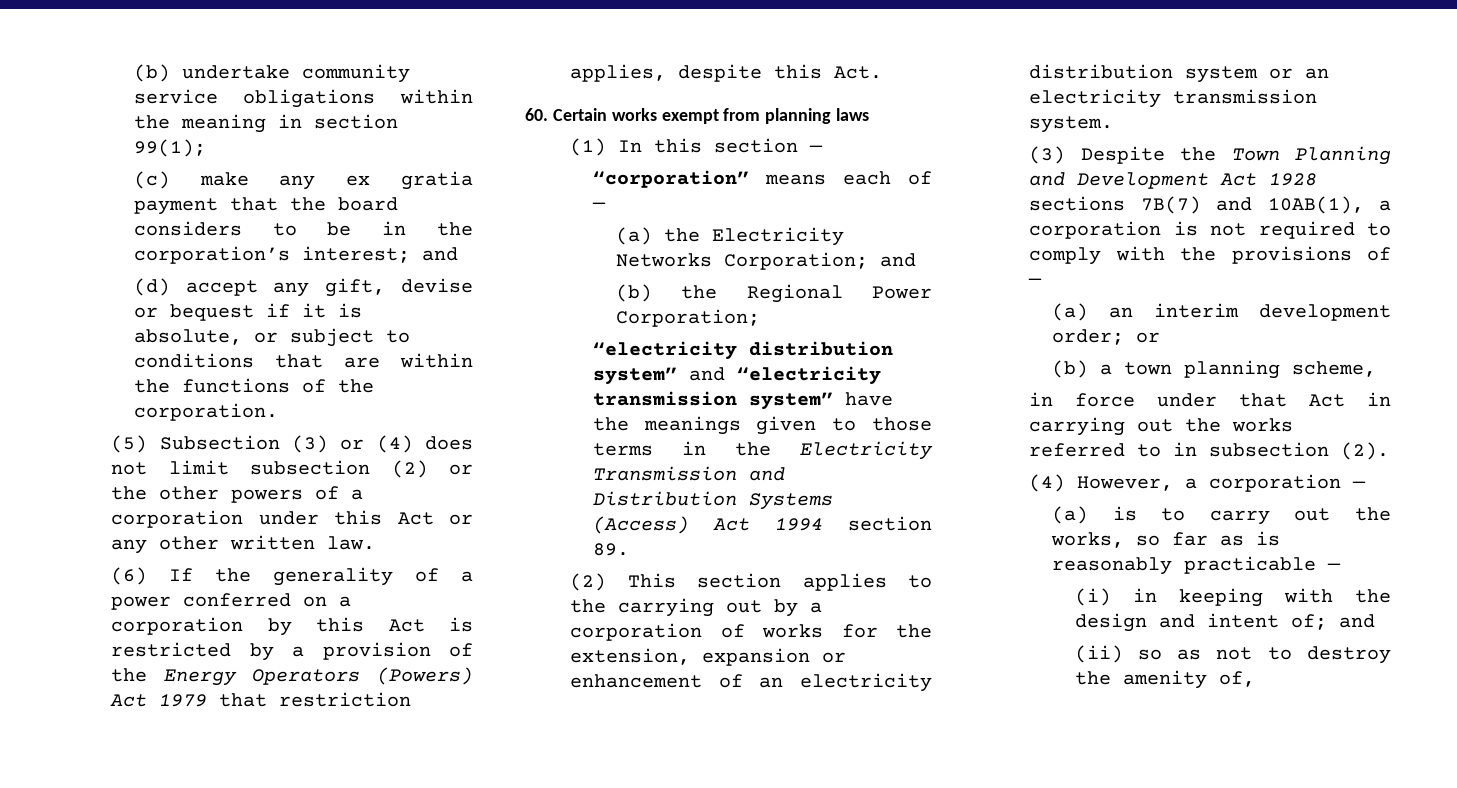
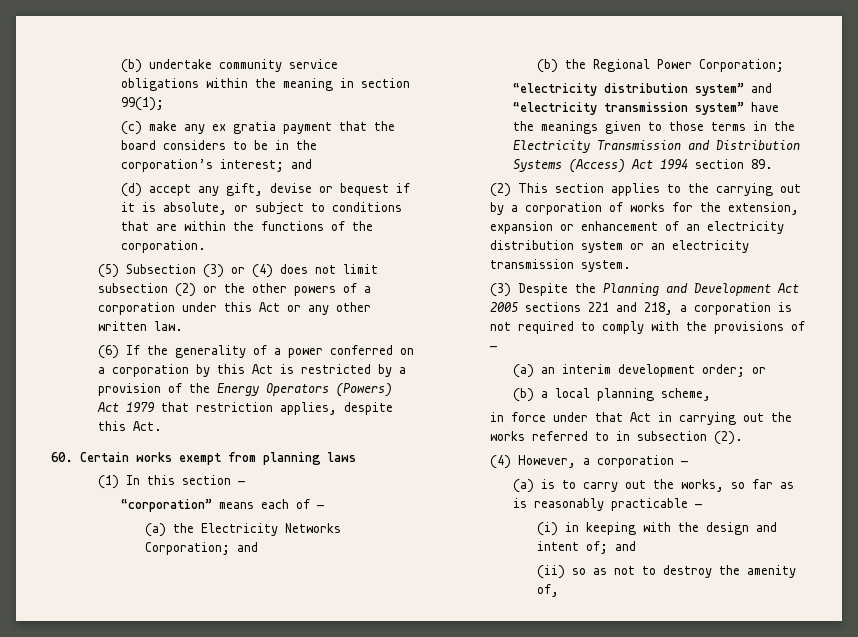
[1231,148,1280,161] Town -> (596, 288) none
[1269,173,1318,186] [1029,196,1364,214] 1928 sections 7B(7) and 10AB(1), -> [489,302,673,315] 2005 sections 221 and 218,
[1123,362,1172,375] town -> [555,388,591,398] local

